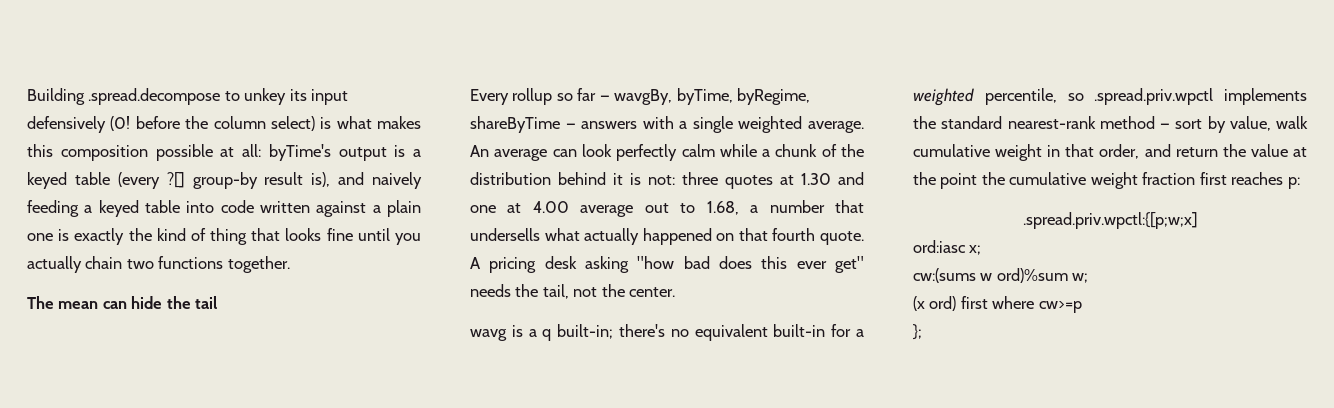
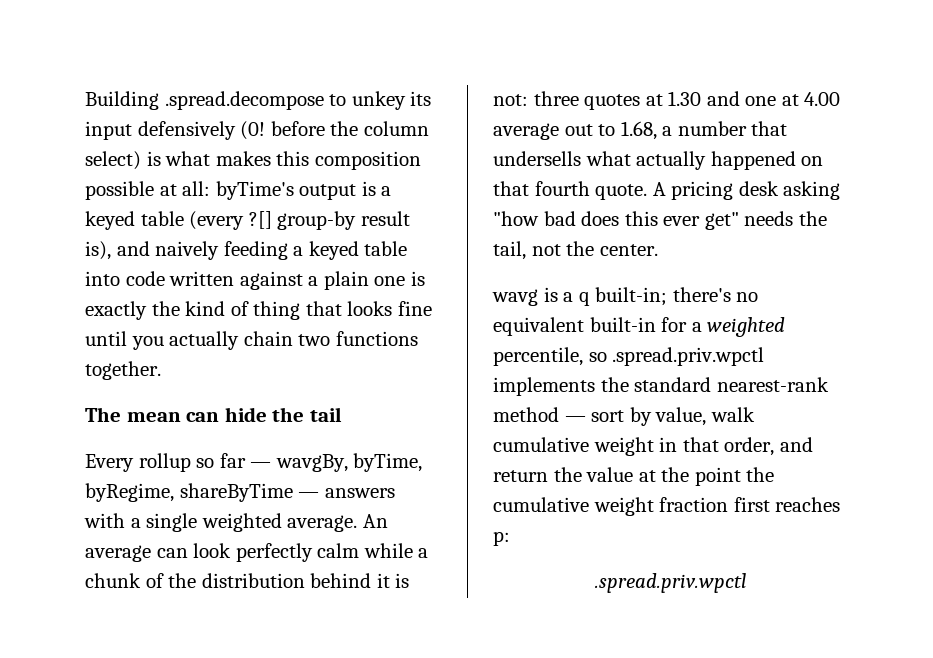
[1022,212,1198,229] [913,240,982,255] [913,268,1089,283] [913,296,1082,313] [913,324,922,340] .spread.priv.wpctl:{[p;w;x] // ord:iasc x; // cw:(sums w ord)%sum w; // (x ord) first where cw>=p // }; -> [595,573,746,593] .spread.priv.wpctl

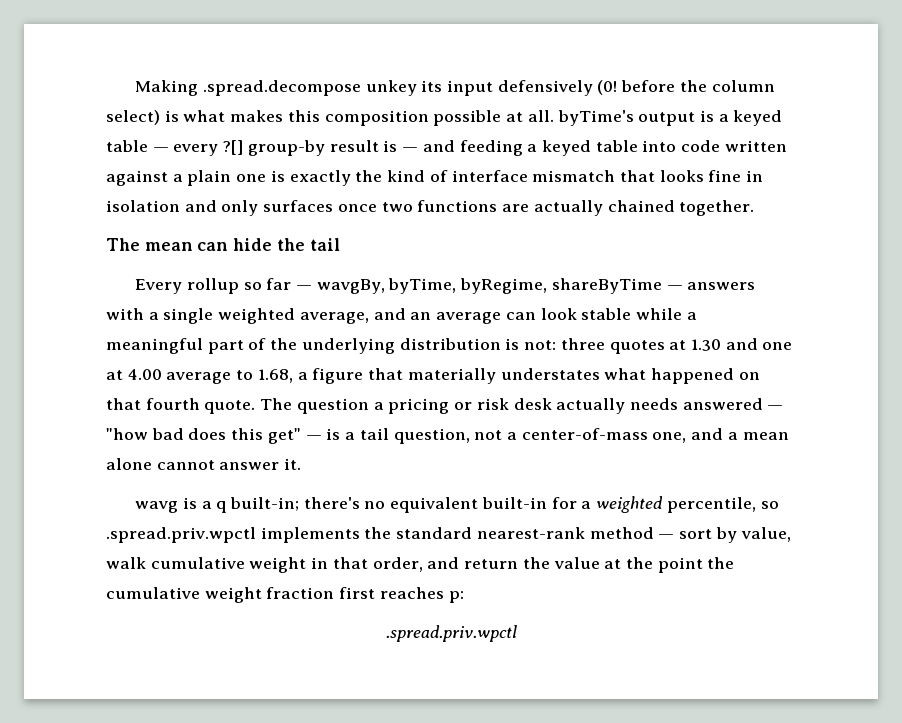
[85,91,347,110] Building .spread.decompose to -> [135,80,361,96] Making .spread.decompose
[182,181,211,196] all: -> [527,110,554,122] all.
[189,211,245,230] (every -> [152,144,219,156] — every
[85,241,220,260] is), and naively -> [383,140,455,152] is — and
[253,301,301,320] thing -> [451,170,616,182] interface mismatch
[85,331,418,350] until you actually chain two functions -> [746,170,764,182] [106,200,675,216] in isolation and only surfaces once two functions are actually chained
[287,514,388,532] [85,543,429,562] [85,573,390,588] average. An average can look perfectly calm while a chunk of the distribution behind it -> [299,308,697,324] [106,338,501,354] average, and an average can look stable while a meaningful part of the underlying distribution
[564,124,593,136] out -> (232, 378) none
[677,121,788,136] [493,151,707,170] number that undersells what actually -> [312,368,647,384] figure that materially understates what
[652,181,841,200] [493,211,827,230] [493,241,658,260] A pricing desk asking "how bad does this ever get" needs the tail, not the center. -> [260,398,784,414] [106,428,789,444] [106,458,302,470] The question a pricing or risk desk actually needs answered — "how bad does this get" — is a tail question, not a center-of-mass one, and a mean alone cannot answer it.

